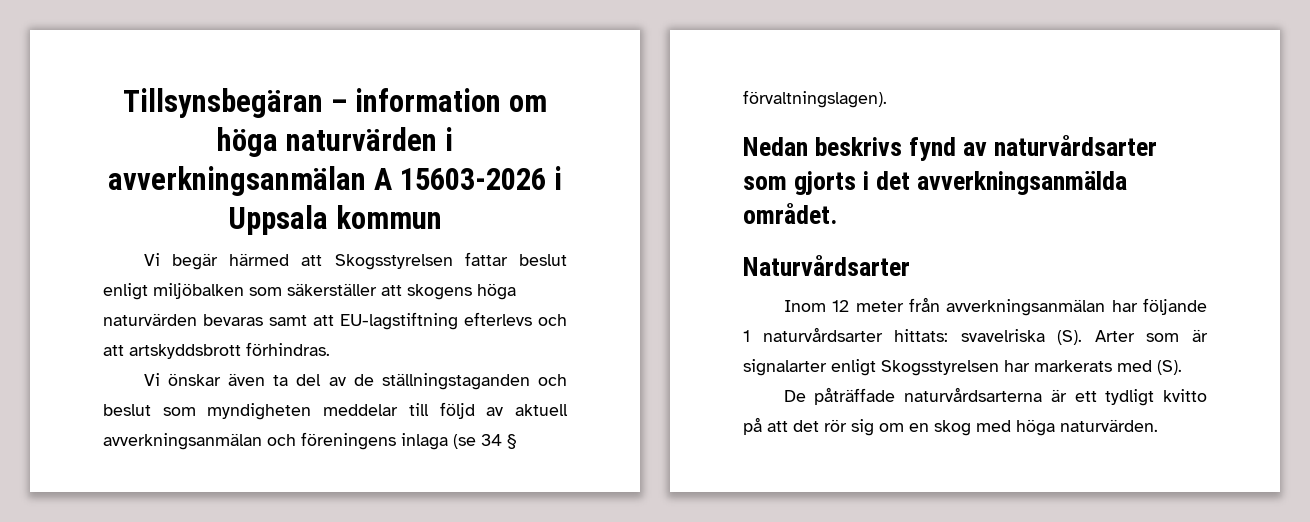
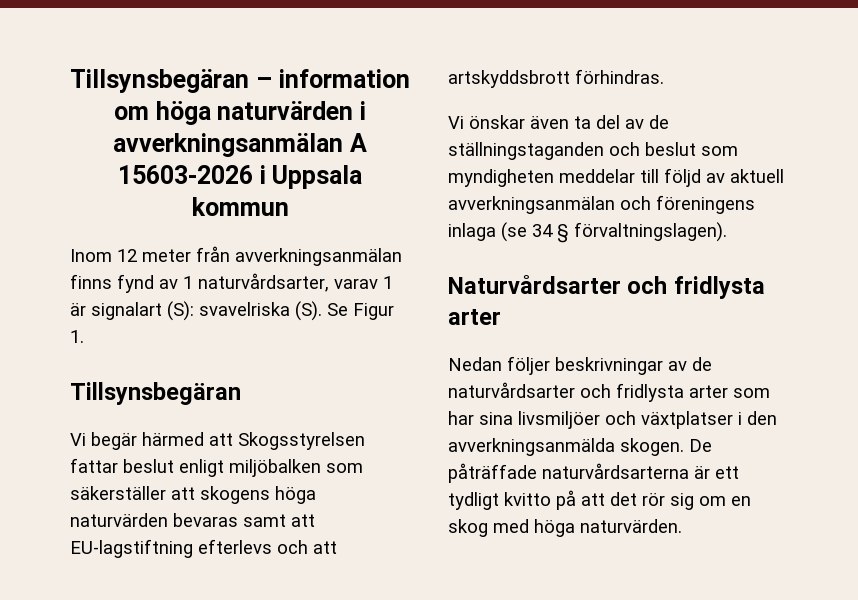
(443, 217) none -> [70,246,402,266] [70,273,393,293] [70,301,394,321] [70,330,84,343] [70,382,241,405] // Inom 12 meter från avverkningsanmälan finns fynd av 1 naturvårdsarter, varav 1 är signalart (S): svavelriska (S). Se Figur 1. // Tillsynsbegäran
[743,135,1158,161] [743,171,1128,195] [743,203,837,224] [743,255,910,276] [783,297,1207,316] [743,327,1208,345] [743,359,1182,376] Nedan beskrivs fynd av naturvårdsarter som gjorts i det avverkningsanmälda området. // Naturvårdsarter // Inom 12 meter från avverkningsanmälan har följande 1 naturvårdsarter hittats: svavelriska (S). Arter som är signalarter enligt Skogsstyrelsen har markerats med (S). // -> [448,275,765,299] [448,309,501,325] [448,356,712,375] [448,382,770,402] [448,411,777,429] [448,438,684,456] Naturvårdsarter och fridlysta arter // Nedan följer beskrivningar av de naturvårdsarter och fridlysta arter som har sina livsmiljöer och växtplatser i den avverkningsanmälda skogen.

